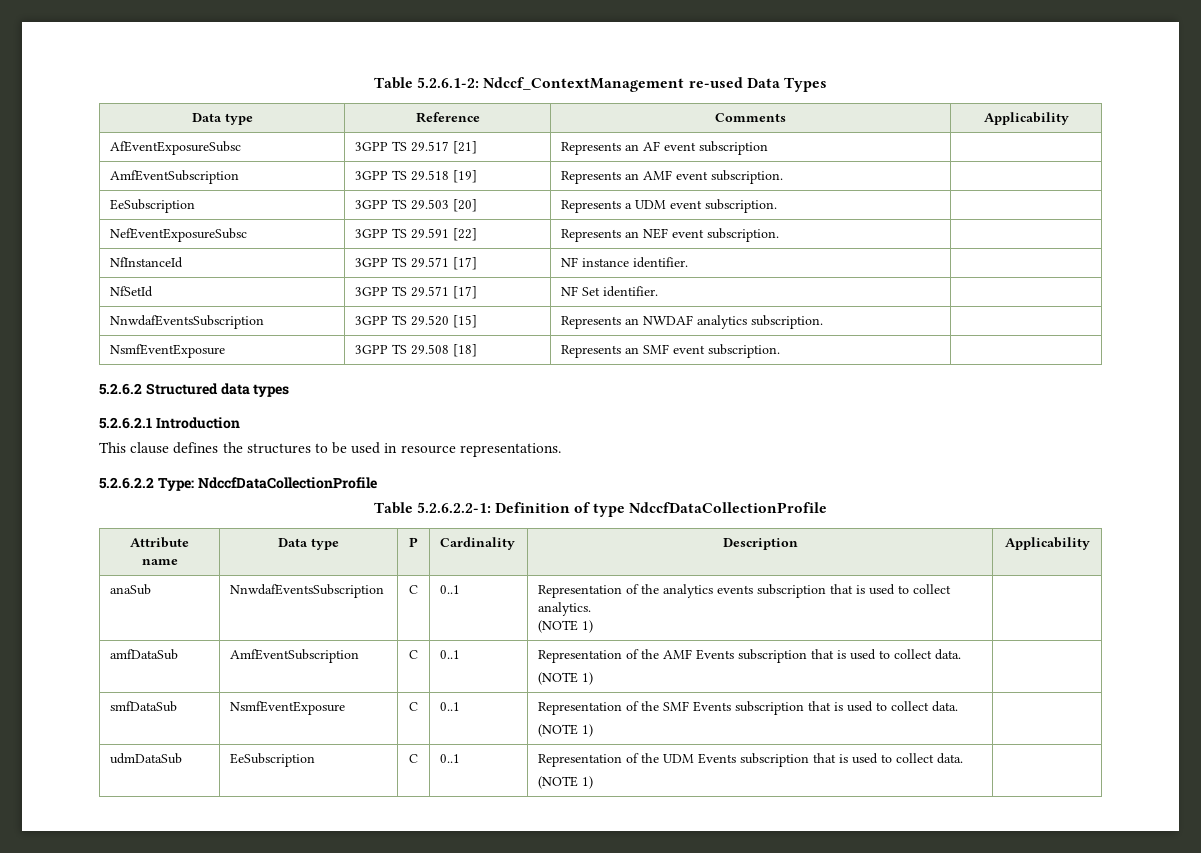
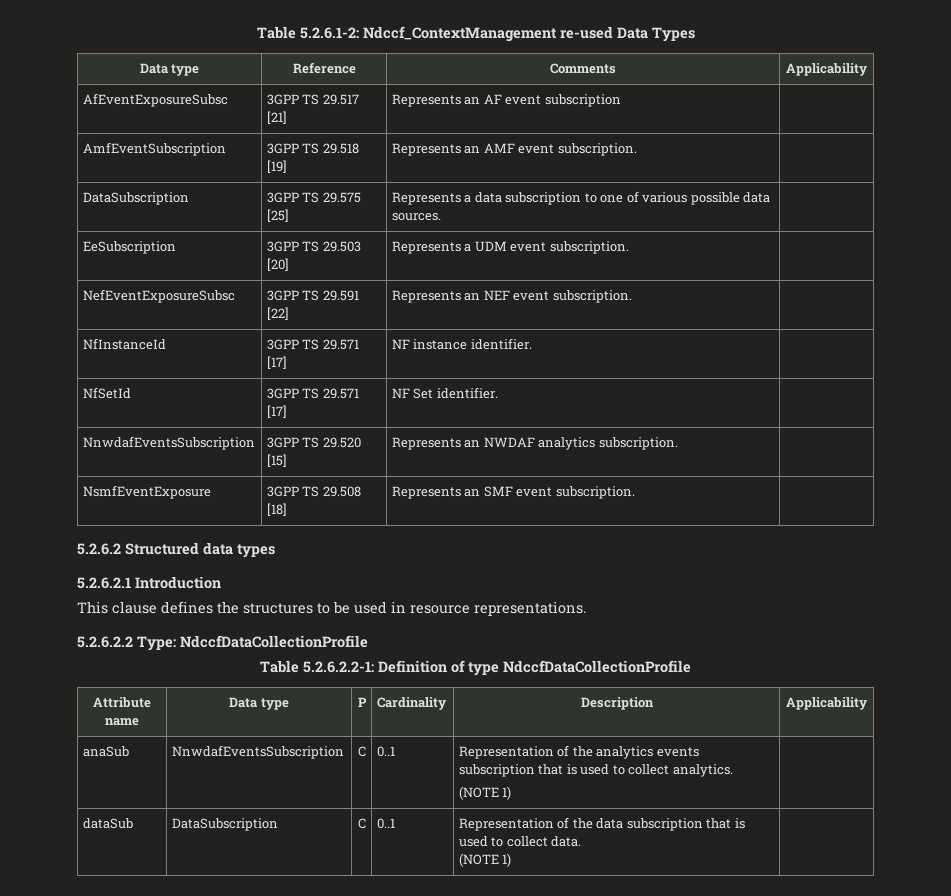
(784, 177) none -> [82,192,189,205] [266,192,361,203] [266,209,289,222] [391,191,771,205] [391,213,441,221] // DataSubscription | 3GPP TS 29.575 [25] | Represents a data subscription to one of various possible data sources. |
[110,649,179,660] [230,649,360,663] [409,650,418,659] [440,650,461,659] [538,649,962,663] [538,672,594,685] [110,701,178,712] [230,701,346,715] [409,702,418,711] [440,702,461,711] [538,701,959,715] [538,724,594,737] [110,753,183,764] [230,753,316,767] [409,754,418,763] [440,754,461,763] [538,753,964,767] [538,776,594,789] amfDataSub | AmfEventSubscription | C | 0..1 | Representation of the AMF Events subscription that is used to collect data. // (NOTE 1) | // smfDataSub | NsmfEventExposure | C | 0..1 | Representation of the SMF Events subscription that is used to collect data. // (NOTE 1) | // udmDataSub | EeSubscription | C | 0..1 | Representation of the UDM Events subscription that is used to collect data. // (NOTE 1) | -> [82,818,133,829] [171,818,278,831] [357,818,366,829] [376,818,395,829] [458,817,745,831] [458,836,582,847] [458,853,512,867] dataSub | DataSubscription | C | 0..1 | Representation of the data subscription that is used to collect data. // (NOTE 1) |

